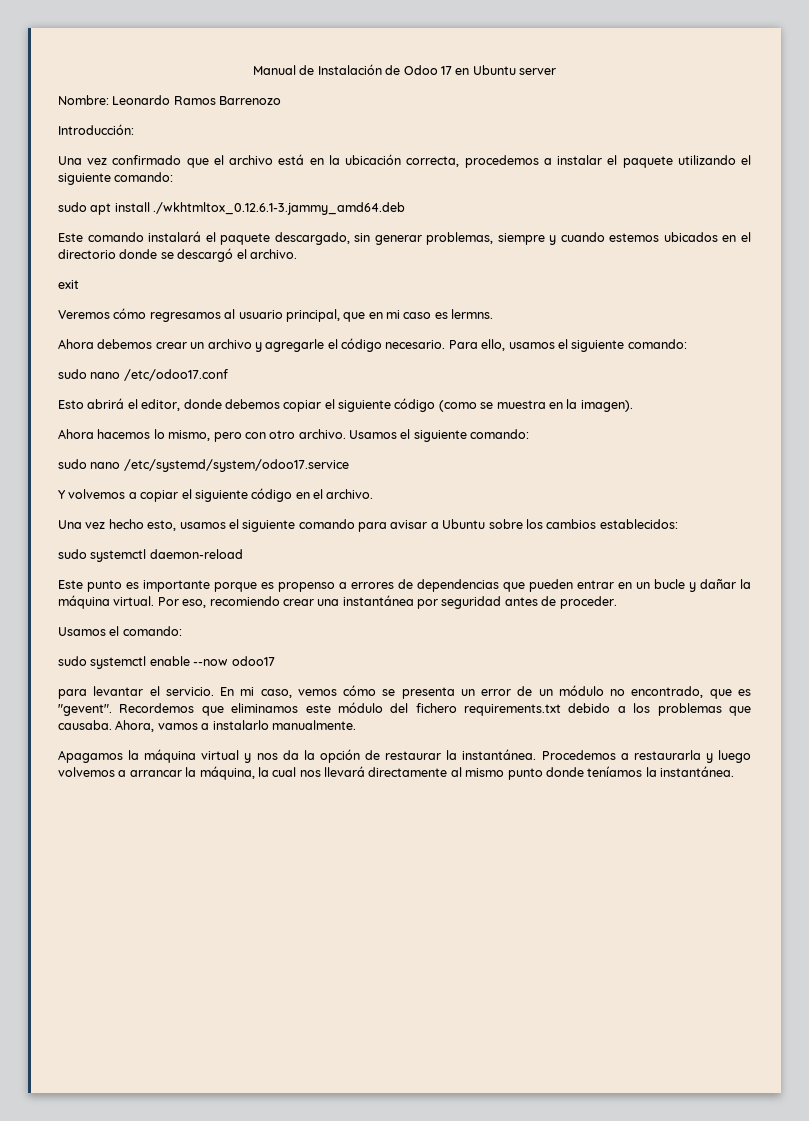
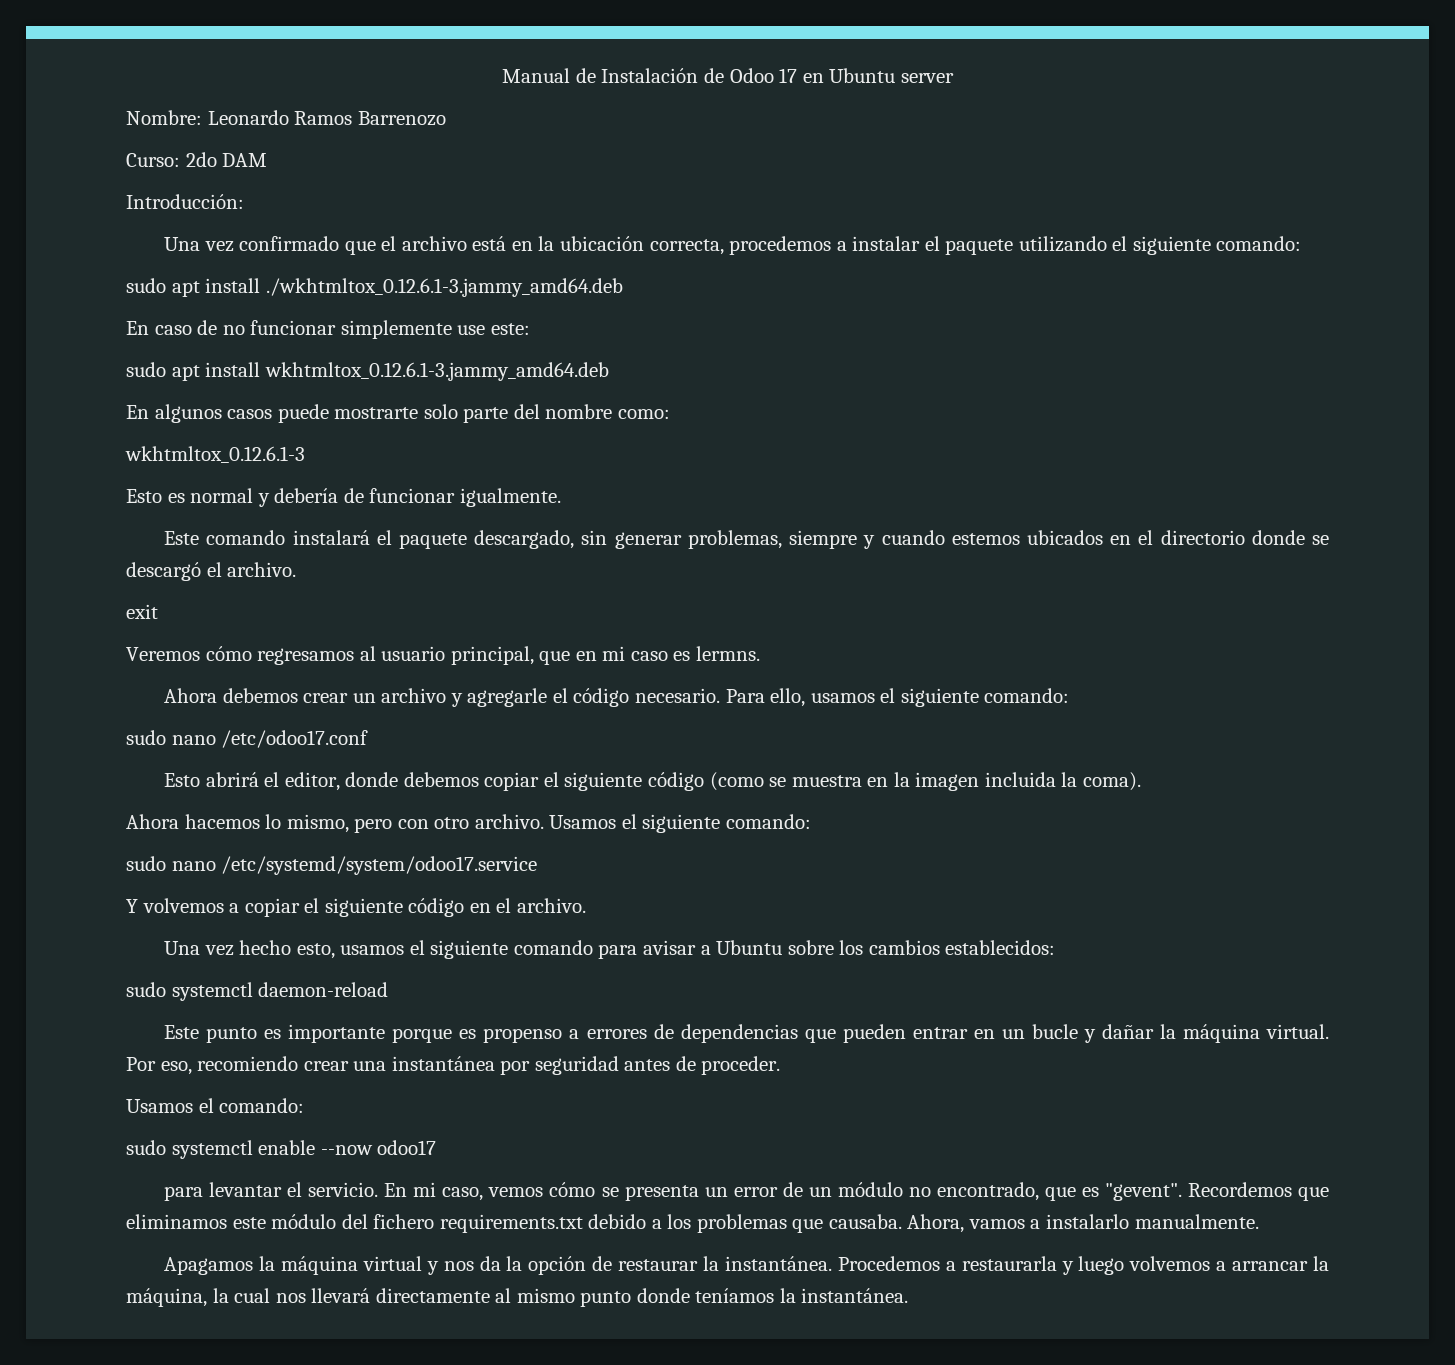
(282, 100) none -> [126,152,268,167] // Curso: 2do DAM
(406, 208) none -> [126,320,530,339] [126,362,609,381] [126,404,670,423] [125,446,305,463] [126,488,561,507] // En caso de no funcionar simplemente use este: // sudo apt install wkhtmltox_0.12.6.1-3.jammy_amd64.deb // En algunos casos puede mostrarte solo parte del nombre como: // wkhtmltox_0.12.6.1-3 // Esto es normal y debería de funcionar igualmente.
[580,400,633,412] imagen). -> [915,772,1141,791] imagen incluida la coma).

